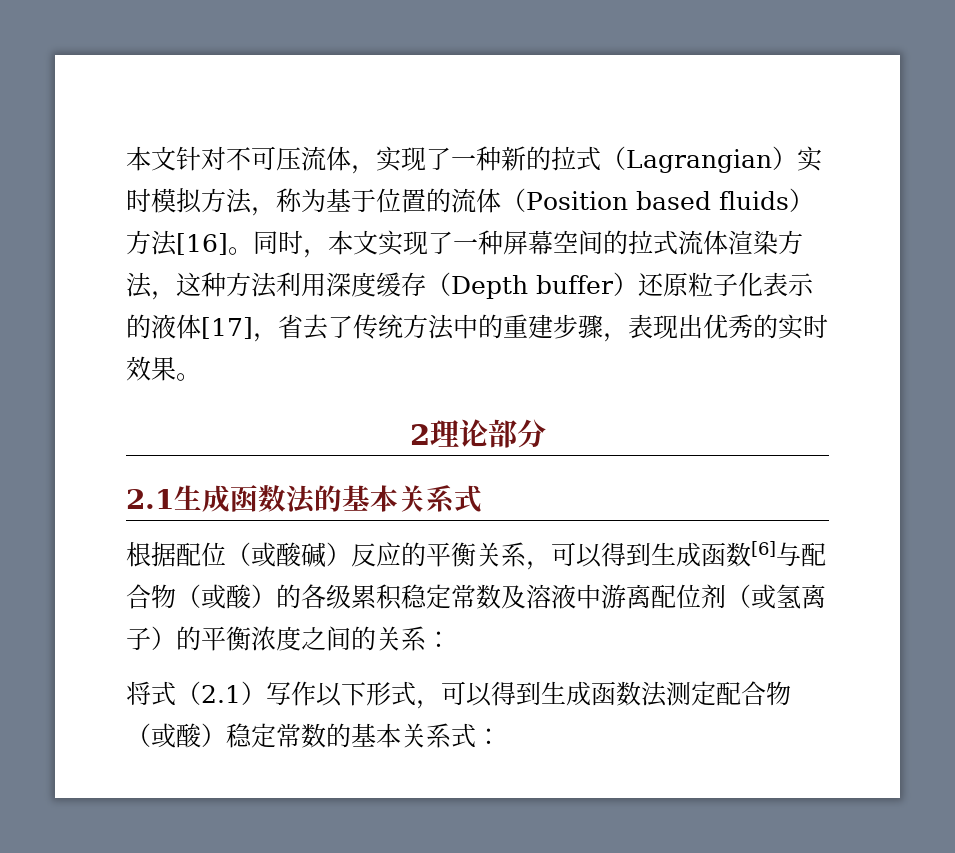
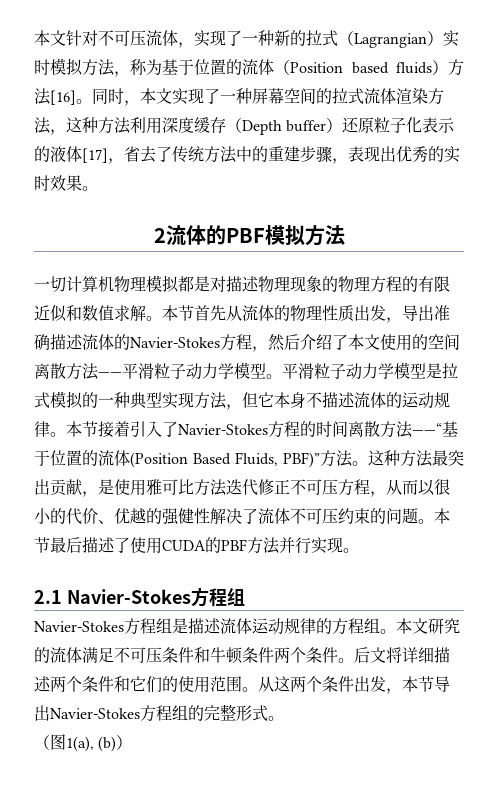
[429,419,546,448] [126,485,482,514] [126,541,826,570] [126,584,826,610] [126,626,451,651] [126,681,791,709] [126,723,501,748] 理论部分 // 2.1生成函数法的基本关系式 // 根据配位（或酸碱）反应的平衡关系，可以得到生成函数[6]与配合物（或酸）的各级累积稳定常数及溶液中游离配位剂（或氢离子）的平衡浓度之间的关系： // 将式（2.1）写作以下形式，可以得到生成函数法测定配合物（或酸）稳定常数的基本关系式： -> [165,225,345,246] [34,275,450,293] [34,305,450,323] [34,334,460,352] [34,362,458,380] [34,391,450,410] [34,421,458,438] [34,450,464,468] [34,479,450,497] [34,508,450,525] [34,537,359,554] [34,587,245,607] [34,618,460,635] [34,647,450,664] [34,676,450,694] [34,704,284,722] [34,734,133,752] 流体的PBF模拟方法 // 一切计算机物理模拟都是对描述物理现象的物理方程的有限近似和数值求解。本节首先从流体的物理性质出发，导出准确描述流体的Navier-Stokes方程，然后介绍了本文使用的空间离散方法——平滑粒子动力学模型。平滑粒子动力学模型是拉式模拟的一种典型实现方法，但它本身不描述流体的运动规律。本节接着引入了Navier-Stokes方程的时间离散方法——“基于位置的流体(Position Based Fluids, PBF)”方法。这种方法最突出贡献，是使用雅可比方法迭代修正不可压方程，从而以很小的代价、优越的强健性解决了流体不可压约束的问题。本节最后描述了使用CUDA的PBF方法并行实现。 // 2.1 Navier-Stokes方程组 // Navier-Stokes方程组是描述流体运动规律的方程组。本文研究的流体满足不可压条件和牛顿条件两个条件。后文将详细描述两个条件和它们的使用范围。从这两个条件出发，本节导出Navier-Stokes方程组的完整形式。 // （图1(a), (b)）

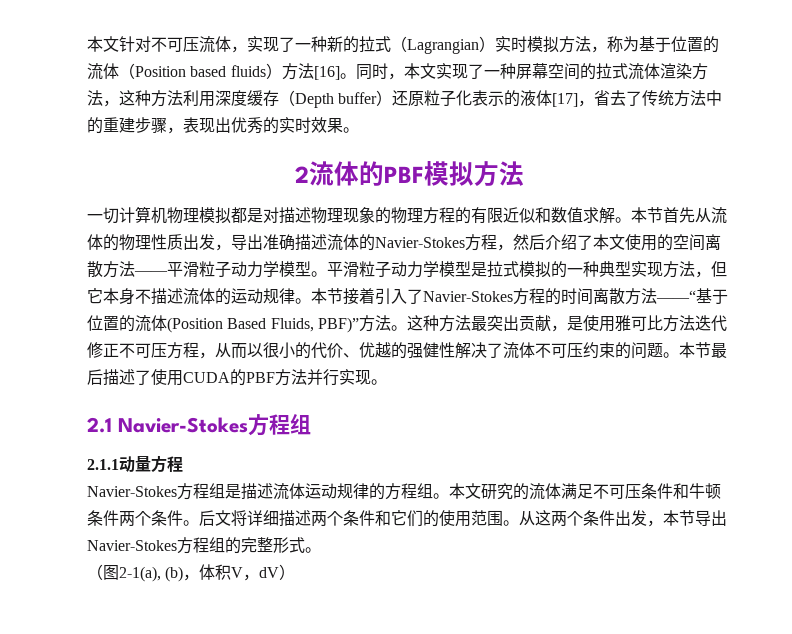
(245, 597) none -> [87,455,183,473] // 2.1.1动量方程
[66,736,117,752] 1(a), (b) -> [119,564,280,582] 2-1(a), (b)，体积V，dV

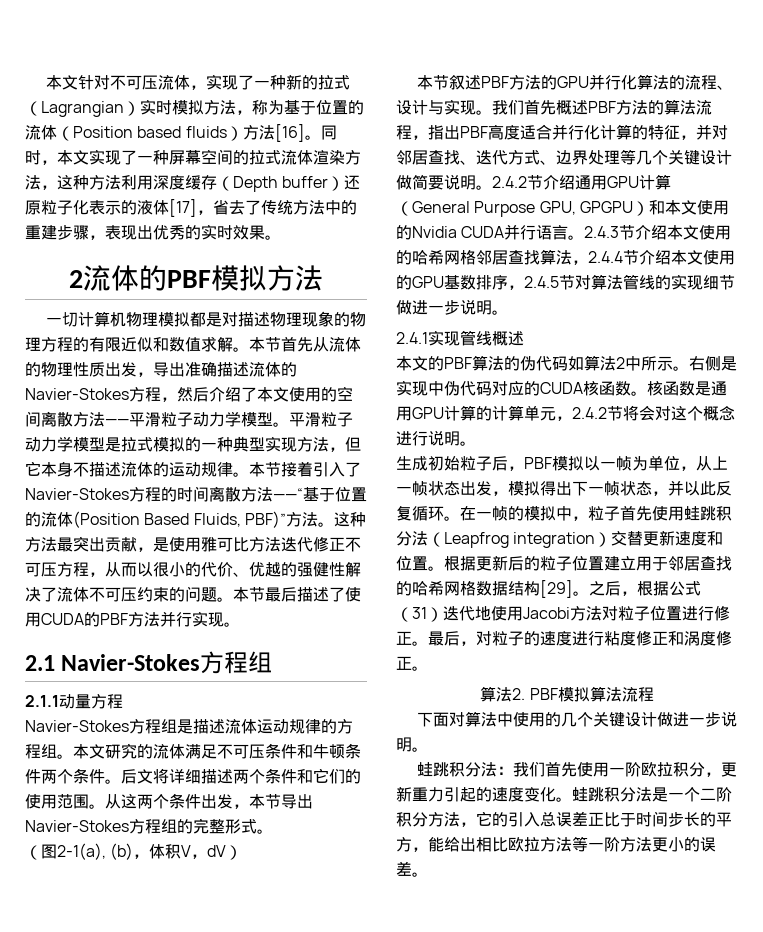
(296, 572) none -> [416,74,733,90] [396,99,712,115] [396,124,728,140] [396,149,732,165] [396,174,671,190] [396,200,729,217] [396,224,732,240] [396,249,735,265] [396,274,735,290] [396,299,508,315] [396,330,524,346] [396,355,737,371] [396,380,727,396] [396,405,735,421] [396,430,476,446] [396,455,728,471] [396,480,732,496] [396,506,732,521] [396,530,724,548] [396,555,732,571] [396,580,701,598] [396,605,730,622] [396,630,732,646] [396,656,428,671] [480,686,654,702] [416,711,737,727] [396,737,428,752] [416,762,737,777] [396,786,732,802] [396,811,732,827] [396,836,716,852] [396,861,428,877] // 本节叙述PBF方法的GPU并行化算法的流程、设计与实现。我们首先概述PBF方法的算法流程，指出PBF高度适合并行化计算的特征，并对邻居查找、迭代方式、边界处理等几个关键设计做简要说明。2.4.2节介绍通用GPU计算（General Purpose GPU, GPGPU）和本文使用的Nvidia CUDA并行语言。2.4.3节介绍本文使用的哈希网格邻居查找算法，2.4.4节介绍本文使用的GPU基数排序，2.4.5节对算法管线的实现细节做进一步说明。 // 2.4.1实现管线概述 // 本文的PBF算法的伪代码如算法2中所示。右侧是实现中伪代码对应的CUDA核函数。核函数是通用GPU计算的计算单元，2.4.2节将会对这个概念进行说明。 // 生成初始粒子后，PBF模拟以一帧为单位，从上一帧状态出发，模拟得出下一帧状态，并以此反复循环。在一帧的模拟中，粒子首先使用蛙跳积分法（Leapfrog integration）交替更新速度和位置。根据更新后的粒子位置建立用于邻居查找的哈希网格数据结构[29]。之后，根据公式（31）迭代地使用Jacobi方法对粒子位置进行修正。最后，对粒子的速度进行粘度修正和涡度修正。 // 算法2. PBF模拟算法流程 // 下面对算法中使用的几个关键设计做进一步说明。 // 蛙跳积分法：我们首先使用一阶欧拉积分，更新重力引起的速度变化。蛙跳积分法是一个二阶积分方法，它的引入总误差正比于时间步长的平方，能给出相比欧拉方法等一阶方法更小的误差。

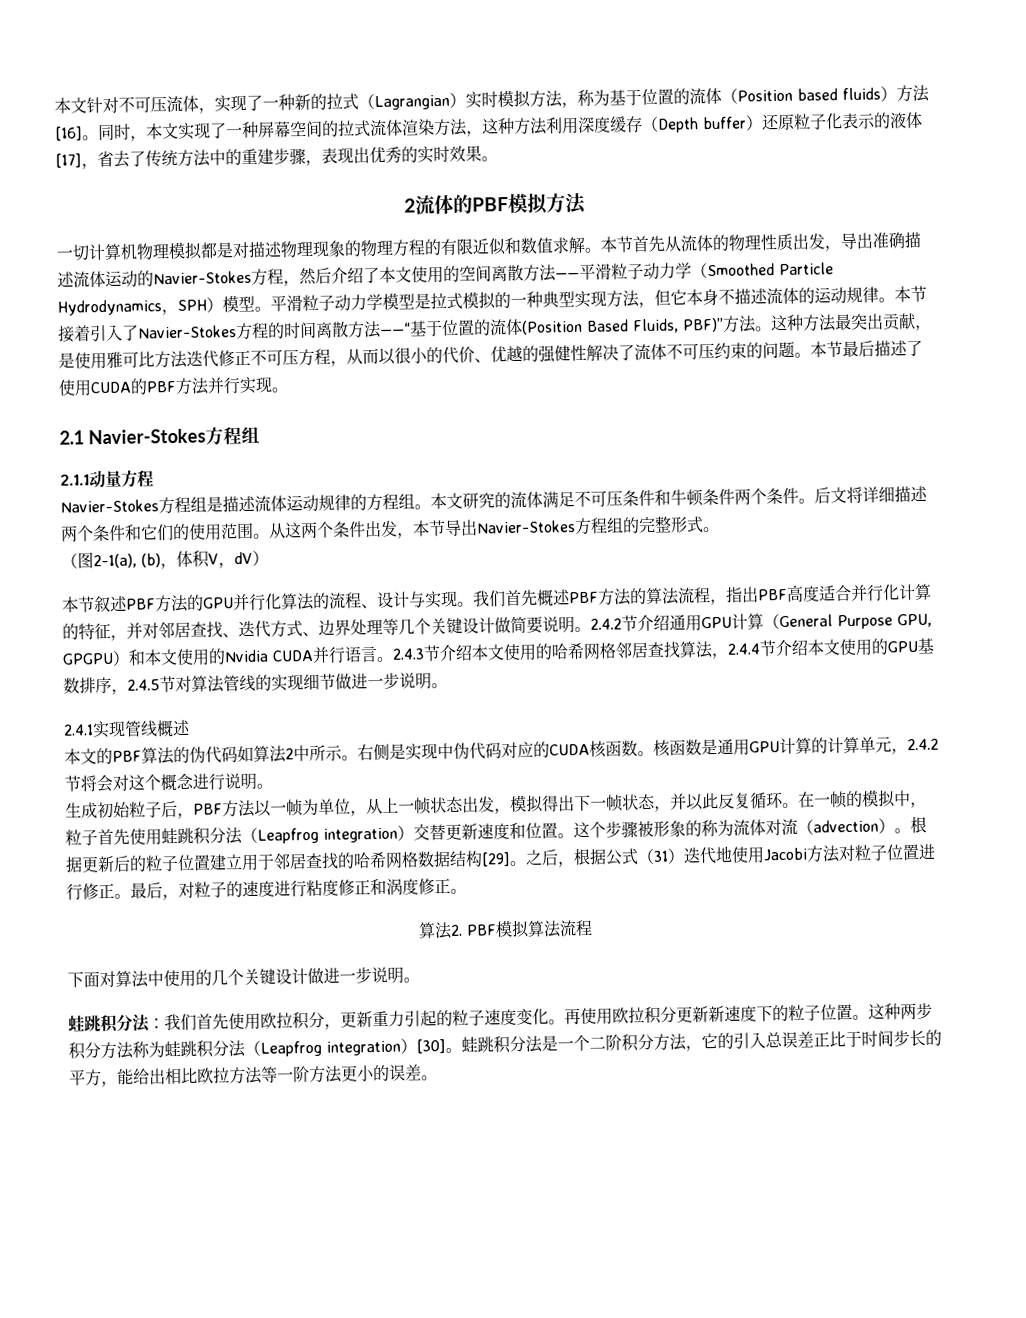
(281, 369) none -> [105,270,138,288] 运动
(241, 419) none -> [691,262,834,279] [57,297,223,316] （Smoothed Particle Hydrodynamics，SPH）
[552,456,584,471] 模拟 -> [222,799,256,818] 方法
(444, 568) none -> [573,818,911,839] 这个步骤被形象的称为流体对流（advection）。
[608,762,641,777] 一阶 -> (261, 1021) none
(492, 794) none -> [452,1009,485,1026] 粒子
(572, 799) none -> [564,1002,933,1025] [68,1038,462,1060] 再使用欧拉积分更新新速度下的粒子位置。这种两步积分方法称为蛙跳积分法（Leapfrog integration）[30]。

